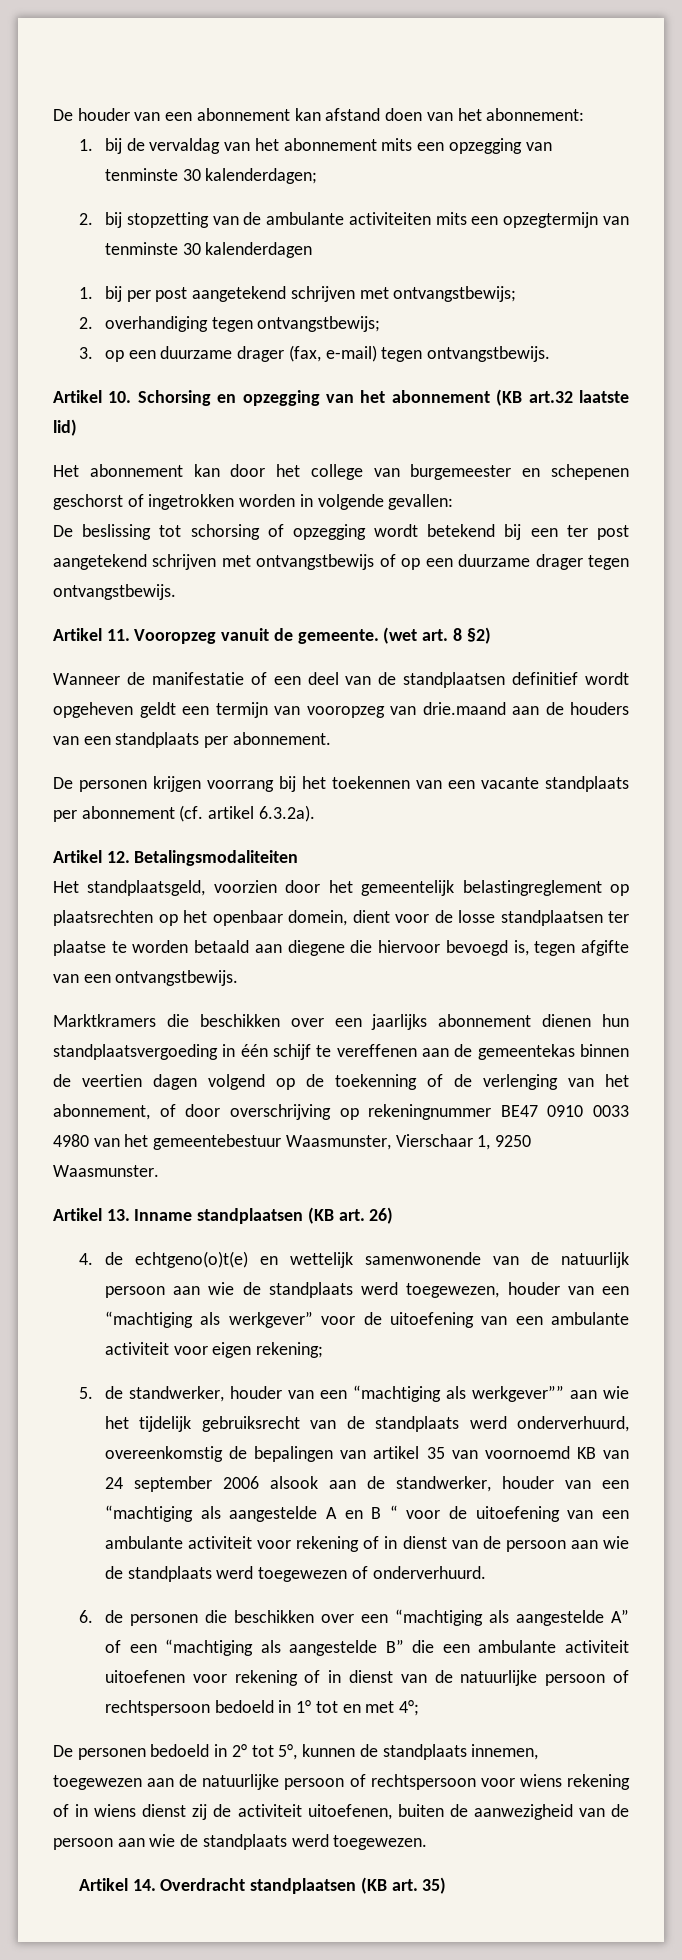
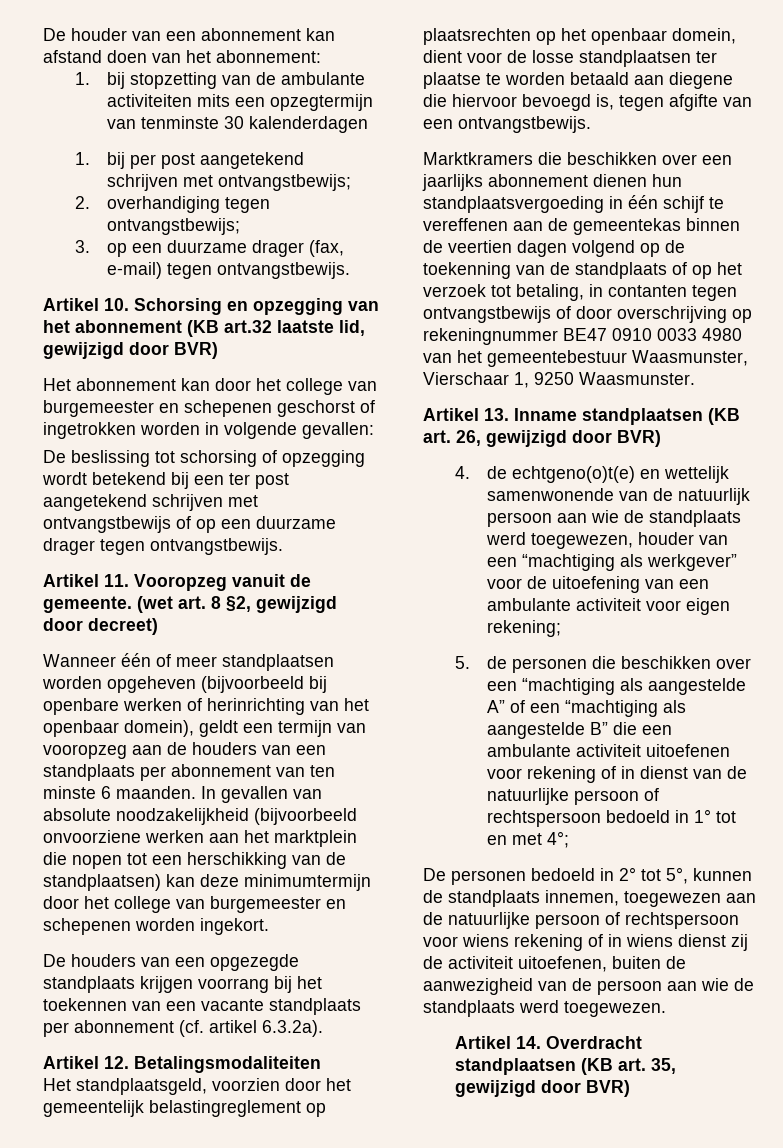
[126,138,552,154] [104,168,318,184] [78,212,122,228] de vervaldag van het abonnement mits een opzegging van tenminste 30 kalenderdagen; // 2. bij -> (126, 80) none
[53,419,77,436] lid) -> [339,320,365,336] [43,342,218,359] lid, gewijzigd door BVR)
[466,627,491,644] [53,672,629,688] [53,702,133,718] §2) // Wanneer de manifestatie of een deel van de standplaatsen definitief wordt opgeheven -> [226,596,337,613] [43,618,158,635] [43,653,334,671] [42,676,327,693] [43,698,369,715] [43,720,194,737] §2, gewijzigd door decreet) // Wanneer één of meer standplaatsen worden opgeheven (bijvoorbeeld bij openbare werken of herinrichting van het openbaar domein),
[390,702,506,715] van drie.maand -> (127, 751) none
[232,732,331,745] [53,777,147,792] abonnement. // De personen -> [171,764,335,777] [43,786,322,803] [43,808,357,825] [43,830,357,847] [43,852,346,869] [43,874,371,891] [43,896,346,913] [43,918,269,935] [43,954,299,971] [43,976,135,993] abonnement van ten minste 6 maanden. In gevallen van absolute noodzakelijkheid (bijvoorbeeld onvoorziene werken aan het marktplein die nopen tot een herschikking van de standplaatsen) kan deze minimumtermijn door het college van burgemeester en schepenen worden ingekort. // De houders van een opgezegde standplaats
[427,1074,629,1090] [53,1104,150,1120] of de verlenging van het abonnement, -> [516,262,742,279] [423,284,737,301] [423,306,551,323] van de standplaats of op het verzoek tot betaling, in contanten tegen ontvangstbewijs
[369,1207,394,1224] 26) -> [456,430,661,447] 26, gewijzigd door BVR)
[128,1385,629,1402] [104,1416,629,1432] [104,1446,629,1462] [104,1476,630,1492] [104,1505,629,1522] [104,1536,630,1552] [104,1566,486,1582] [78,1610,123,1623] standwerker, houder van een “machtiging als werkgever”” aan wie het tijdelijk gebruiksrecht van de standplaats werd onderverhuurd, overeenkomstig de bepalingen van artikel 35 van voornoemd KB van 24 september 2006 alsook aan de standwerker, houder van een “machtiging als aangestelde A en B “ voor de uitoefening van een ambulante activiteit voor rekening of in dienst van de persoon aan wie de standplaats werd toegewezen of onderverhuurd. // 6. de -> (508, 662) none
[422,1877,447,1894] 35) -> [651,1058,677,1074] [455,1080,631,1097] 35, gewijzigd door BVR)

